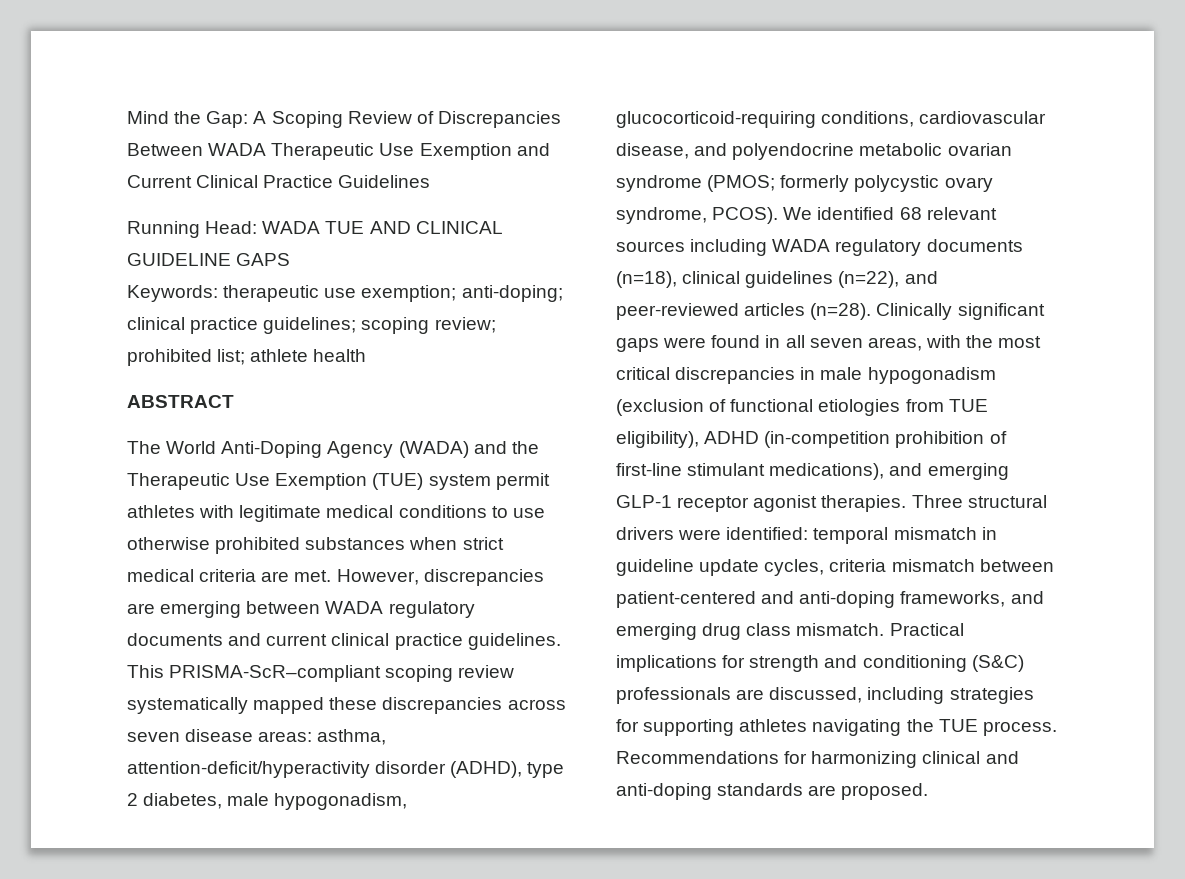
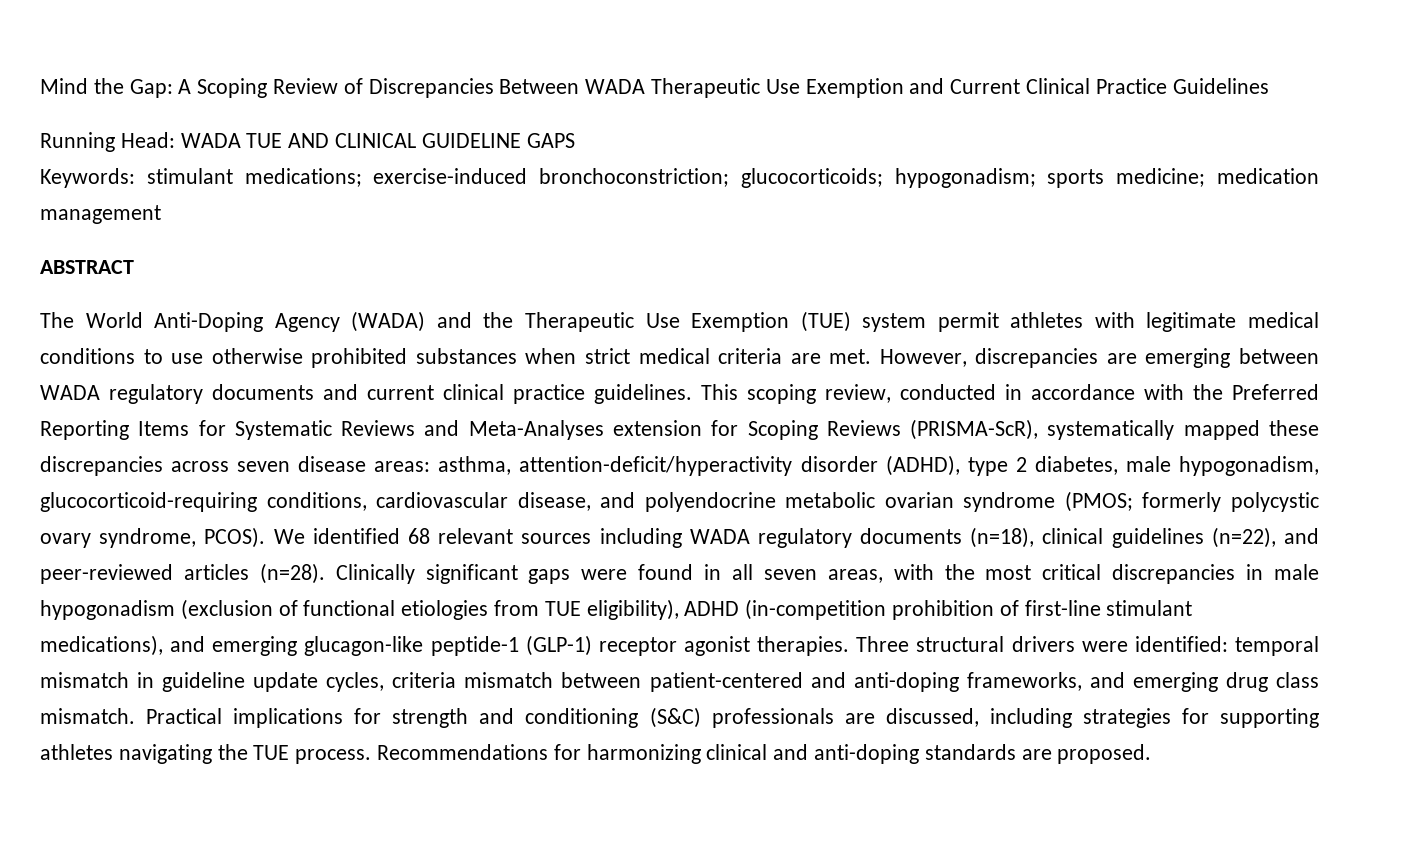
[223,285,563,302] [127,317,496,334] [127,349,367,366] therapeutic use exemption; anti-doping; clinical practice guidelines; scoping review; prohibited list; athlete health -> [146,168,1319,188] [40,205,161,224] stimulant medications; exercise-induced bronchoconstriction; glucocorticoids; hypogonadism; sports medicine; medication management
[169,665,515,682] PRISMA-ScR–compliant scoping review -> [747,384,1319,404] [40,419,1039,440] scoping review, conducted in accordance with the Preferred Reporting Items for Systematic Reviews and Meta-Analyses extension for Scoping Reviews (PRISMA-ScR),
[616,495,672,508] GLP-1 -> [304,635,592,656] glucagon-like peptide-1 (GLP-1)

